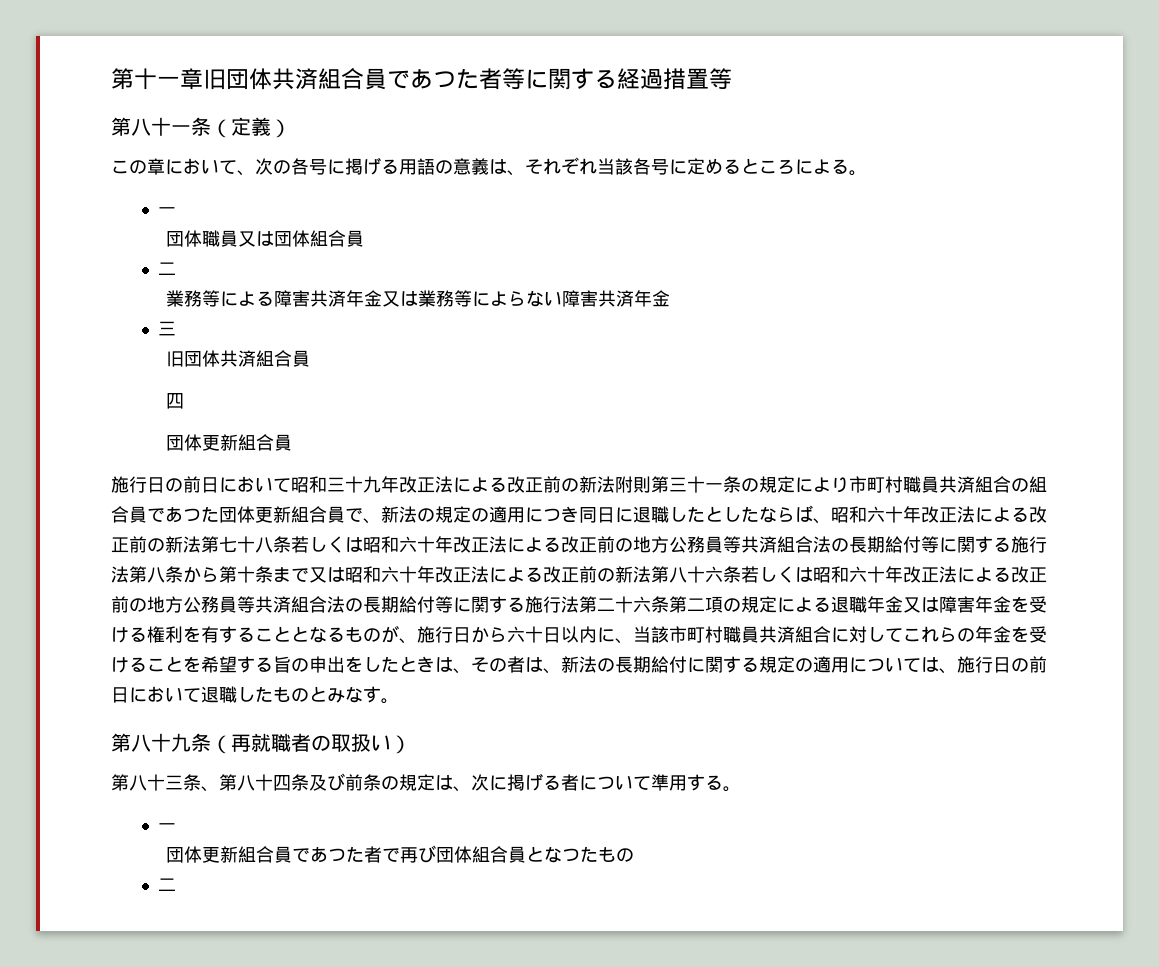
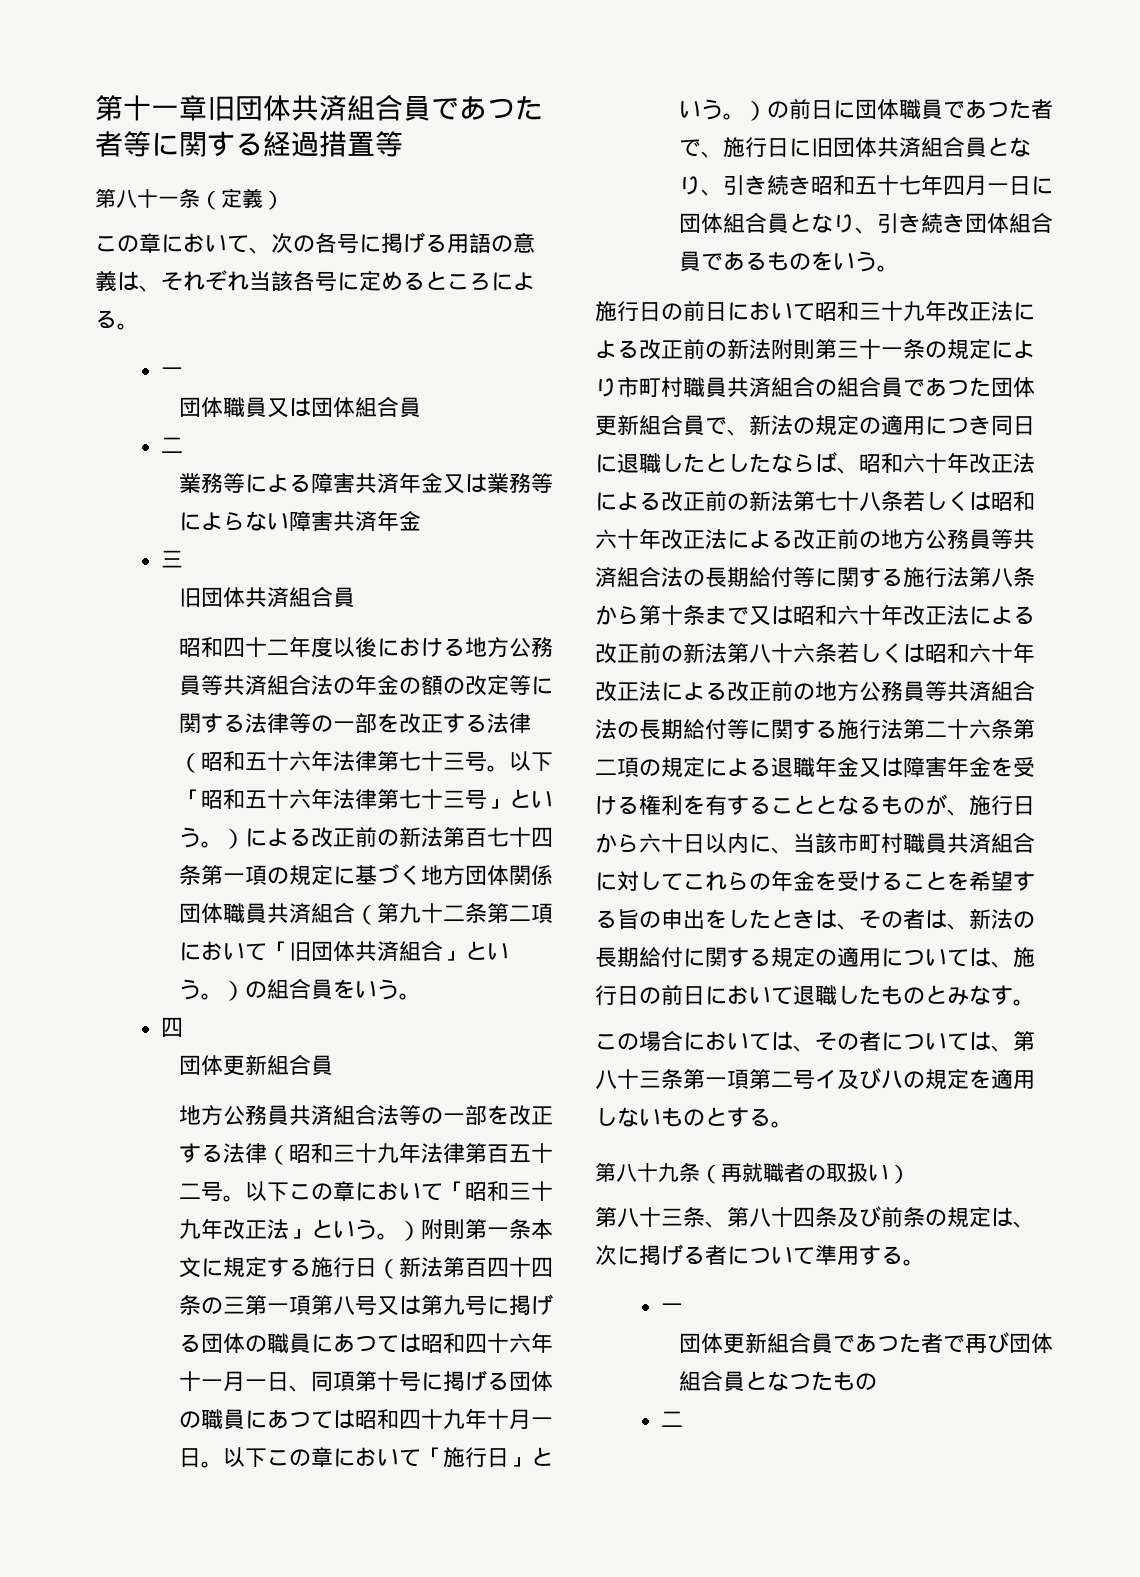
[166,393,185,409] [166,434,293,451] 四 // 団体更新組合員 -> [179,636,554,658] [179,674,554,696] [179,713,532,734] [179,750,554,773] [179,788,554,809] [179,826,554,849] [179,864,554,886] [179,902,554,925] [179,940,510,962] [179,978,422,1001] [160,1017,183,1037] [179,1054,334,1076] [179,1104,554,1126] [179,1142,554,1165] [179,1181,554,1202] [179,1218,554,1241] [179,1257,554,1279] [179,1294,554,1316] [179,1332,554,1354] [179,1370,554,1392] [179,1408,554,1430] [179,1447,554,1468] [679,98,1054,121] [679,136,1032,158] [679,174,1054,196] [679,212,1054,234] [679,251,900,272] 昭和四十二年度以後における地方公務員等共済組合法の年金の額の改定等に関する法律等の一部を改正する法律（昭和五十六年法律第七十三号。以下「昭和五十六年法律第七十三号」という。）による改正前の新法第百七十四条第一項の規定に基づく地方団体関係団体職員共済組合（第九十二条第二項において「旧団体共済組合」という。）の組合員をいう。 // 四 // 団体更新組合員 // 地方公務員共済組合法等の一部を改正する法律（昭和三十九年法律第百五十二号。以下この章において「昭和三十九年改正法」という。）附則第一条本文に規定する施行日（新法第百四十四条の三第一項第八号又は第九号に掲げる団体の職員にあつては昭和四十六年十一月一日、同項第十号に掲げる団体の職員にあつては昭和四十九年十月一日。以下この章において「施行日」という。）の前日に団体職員であつた者で、施行日に旧団体共済組合員となり、引き続き昭和五十七年四月一日に団体組合員となり、引き続き団体組合員であるものをいう。
(399, 701) none -> [595,1030,1035,1052] [595,1068,1035,1090] [595,1107,793,1128] // この場合においては、その者については、第八十三条第一項第二号イ及びハの規定を適用しないものとする。

